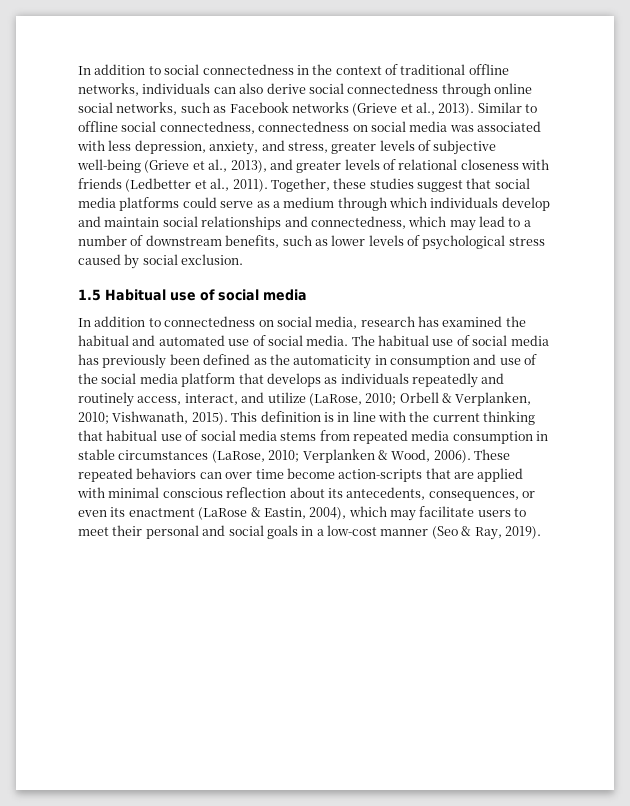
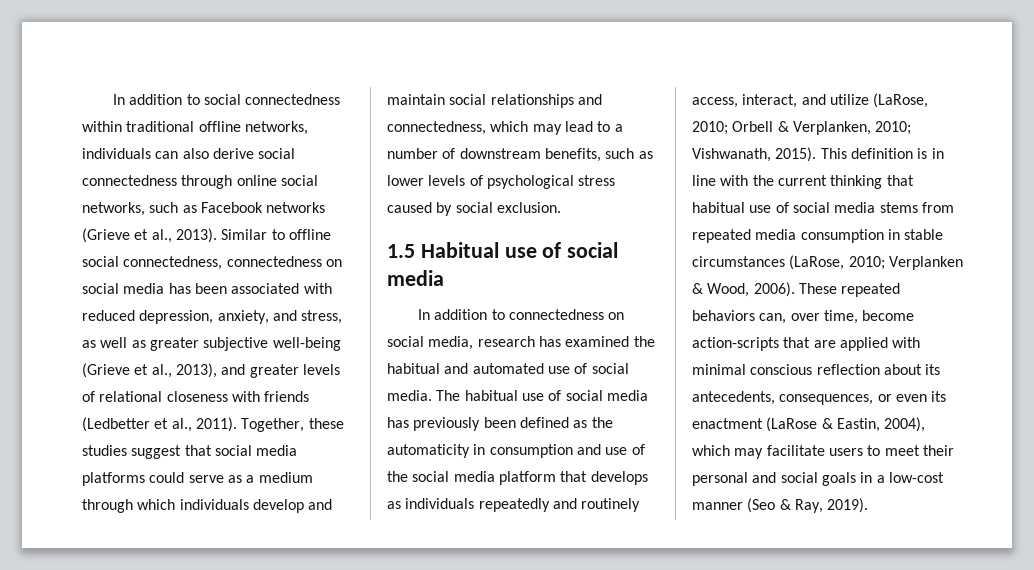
[296,64,398,75] in the context of -> [82,121,122,132] within
[449,125,474,132] was -> [168,283,227,294] has been
[108,140,132,151] less -> [82,310,135,321] reduced
[331,140,431,154] greater levels of -> [82,337,199,351] as well as greater
[199,469,284,479] can over time -> [759,310,858,324] can, over time,

